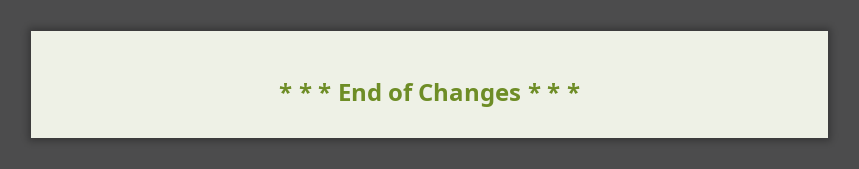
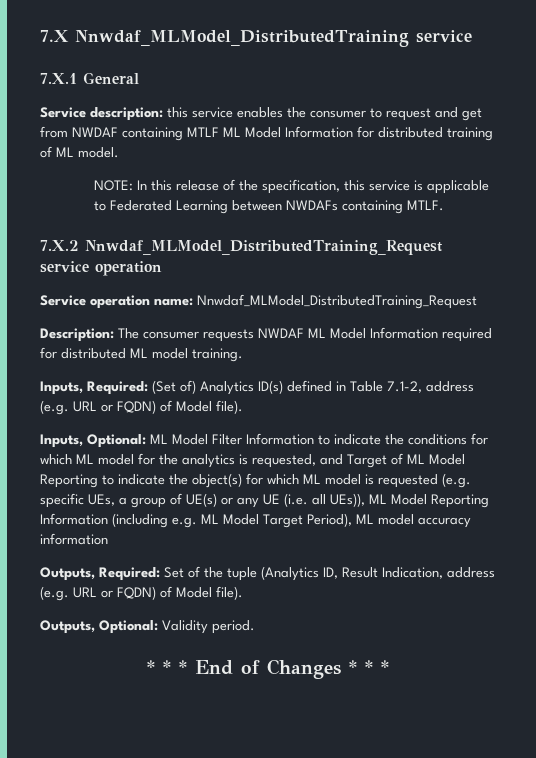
(279, 92) none -> [40,30,472,47] [40,72,139,84] [40,107,482,121] [40,126,493,141] [40,146,119,158] [94,179,490,194] [94,200,445,214] [40,240,442,255] [40,261,162,276] [40,294,477,309] [40,327,492,342] [40,347,243,362] [40,380,474,395] [40,400,243,415] [40,433,488,448] [40,453,465,468] [40,473,471,488] [40,493,489,508] [40,513,471,528] [40,533,108,545] [40,566,495,581] [40,586,243,601] [40,620,255,634] 7.X Nnwdaf_MLModel_DistributedTraining service // 7.X.1 General // Service description: this service enables the consumer to request and get from NWDAF containing MTLF ML Model Information for distributed training of ML model. // NOTE: In this release of the specification, this service is applicable to Federated Learning between NWDAFs containing MTLF. // 7.X.2 Nnwdaf_MLModel_DistributedTraining_Request service operation // Service operation name: Nnwdaf_MLModel_DistributedTraining_Request // Description: The consumer requests NWDAF ML Model Information required for distributed ML model training. // Inputs, Required: (Set of) Analytics ID(s) defined in Table 7.1-2, address (e.g. URL or FQDN) of Model file). // Inputs, Optional: ML Model Filter Information to indicate the conditions for which ML model for the analytics is requested, and Target of ML Model Reporting to indicate the object(s) for which ML model is requested (e.g. specific UEs, a group of UE(s) or any UE (i.e. all UEs)), ML Model Reporting Information (including e.g. ML Model Target Period), ML model accuracy information // Outputs, Required: Set of the tuple (Analytics ID, Result Indication, address (e.g. URL or FQDN) of Model file). // Outputs, Optional: Validity period. //

